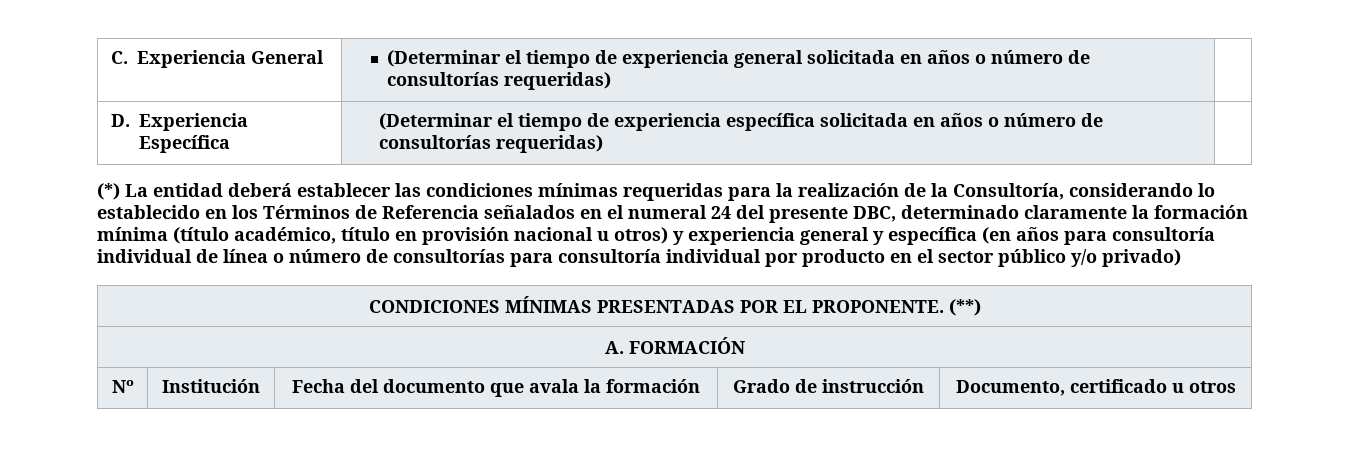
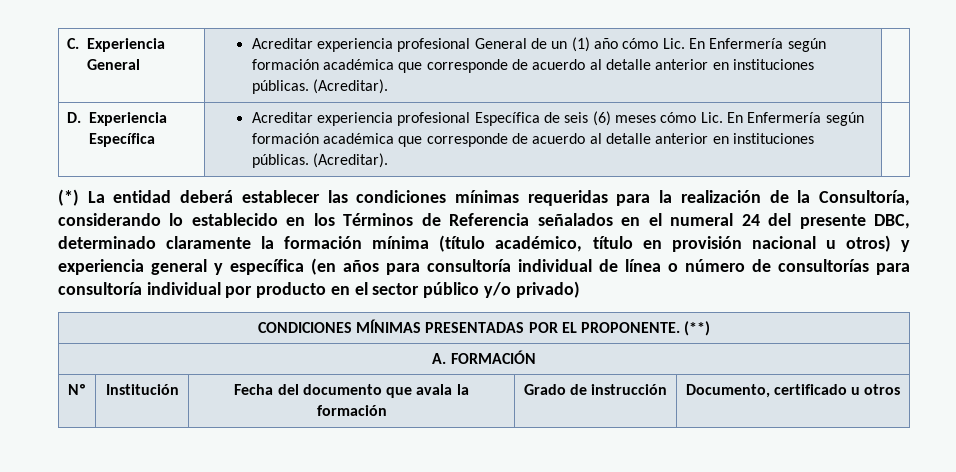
[386,50,1090,68] [386,72,611,90] [110,113,248,131] [138,135,230,153] [379,113,1104,131] [379,135,604,153] (Determinar el tiempo de experiencia general solicitada en años o número de consultorías requeridas) | // D. Experiencia Específica | (Determinar el tiempo de experiencia específica solicitada en años o número de consultorías requeridas) -> [251,37,826,52] [251,59,814,73] [251,79,389,94] [67,112,168,126] [89,133,156,147] [251,111,864,126] [251,133,814,147] [251,153,389,168] Acreditar experiencia profesional General de un (1) año cómo Lic. En Enfermería según formación académica que corresponde de acuerdo al detalle anterior en instituciones públicas. (Acreditar). | // D. Experiencia Específica | Acreditar experiencia profesional Específica de seis (6) meses cómo Lic. En Enfermería según formación académica que corresponde de acuerdo al detalle anterior en instituciones públicas. (Acreditar).

